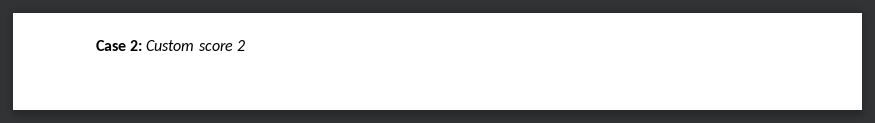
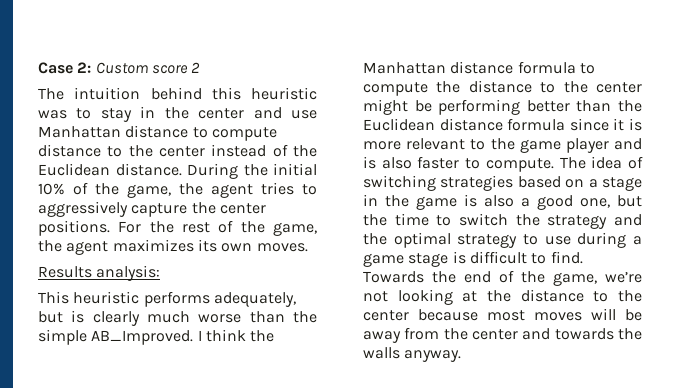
(245, 45) none -> [38,87,317,100] [38,106,317,122] [38,125,277,141] [38,144,317,157] [38,163,317,179] [38,182,317,198] [38,201,266,217] [38,220,317,236] [38,239,308,255] [38,265,161,281] [38,291,296,307] [38,310,317,326] [38,329,275,345] [363,61,595,74] [363,80,642,96] [363,99,642,115] [363,118,642,131] [363,138,642,153] [363,156,643,172] [363,175,642,191] [363,194,642,210] [363,213,642,229] [363,232,642,248] [363,251,583,267] [363,270,642,286] [363,289,642,305] [363,308,642,321] [363,327,642,343] [363,347,462,362] // The intuition behind this heuristic was to stay in the center and use Manhattan distance to compute distance to the center instead of the Euclidean distance. During the initial 10% of the game, the agent tries to aggressively capture the center positions. For the rest of the game, the agent maximizes its own moves. // Results analysis: // This heuristic performs adequately, but is clearly much worse than the simple AB_Improved. I think the Manhattan distance formula to compute the distance to the center might be performing better than the Euclidean distance formula since it is more relevant to the game player and is also faster to compute. The idea of switching strategies based on a stage in the game is also a good one, but the time to switch the strategy and the optimal strategy to use during a game stage is difficult to find. Towards the end of the game, we’re not looking at the distance to the center because most moves will be away from the center and towards the walls anyway.

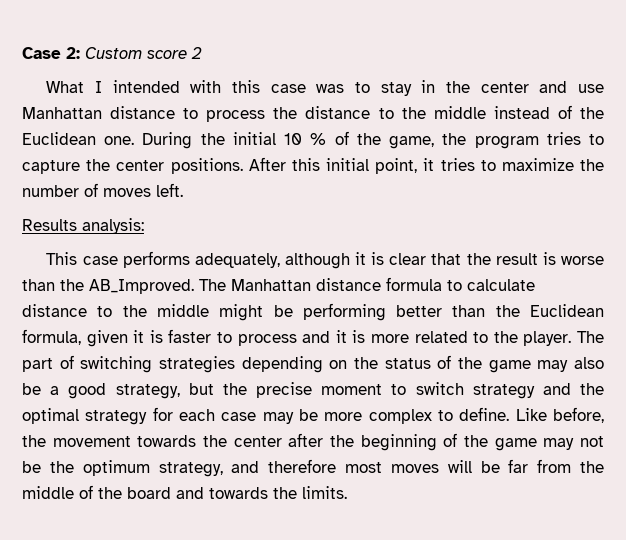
[38,87,317,100] The intuition behind this heuristic -> [46,80,306,93] What I intended with this case
[211,127,277,141] [38,144,205,157] compute distance to the center -> [206,106,486,122] process the distance to the middle
[115,163,182,176] distance. -> [104,136,135,145] one.
[38,182,317,198] [38,201,128,217] 10% of the game, the agent tries to aggressively -> [284,131,604,149] 10 % of the game, the program tries to
[118,220,317,236] [38,239,308,255] For the rest of the game, the agent maximizes its own moves. -> [248,157,605,174] [22,183,183,197] After this initial point, it tries to maximize the number of moves left.
[73,291,140,304] heuristic -> [82,256,118,265] case
[38,310,317,326] [38,329,275,345] but is clearly much worse than the simple AB_Improved. I think the -> [284,252,604,269] [22,279,226,294] although it is clear that the result is worse than the AB_Improved. The
[363,80,642,96] compute the distance to the center -> [467,279,535,291] [22,304,209,317] calculate distance to the middle
[439,118,609,131] distance formula since -> [22,329,331,347] formula, given it is faster to process and
[406,138,642,153] [363,156,643,172] [363,175,642,191] [363,194,514,210] relevant to the game player and is also faster to compute. The idea of switching strategies based on a stage in the game is also -> [414,331,605,346] [22,355,604,373] [22,383,41,395] related to the player. The part of switching strategies depending on the status of the game may also be
[580,198,610,208] one, -> [115,384,180,399] strategy,
[394,213,429,226] time -> [255,382,383,398] precise moment
[515,214,540,226] the -> (464, 388) none
[523,232,642,248] [363,251,583,267] [363,270,642,286] [363,289,642,305] [363,309,478,321] to use during a game stage is difficult to find. Towards the end of the game, we’re not looking at the distance to the center because -> [152,407,604,424] [22,433,604,451] [22,459,337,477] for each case may be more complex to define. Like before, the movement towards the center after the beginning of the game may not be the optimum strategy, and therefore
[363,331,401,343] away -> [508,459,529,473] far
[472,329,518,340] center -> [22,485,171,499] middle of the board
[363,347,462,362] walls anyway. -> [302,486,347,499] limits.

